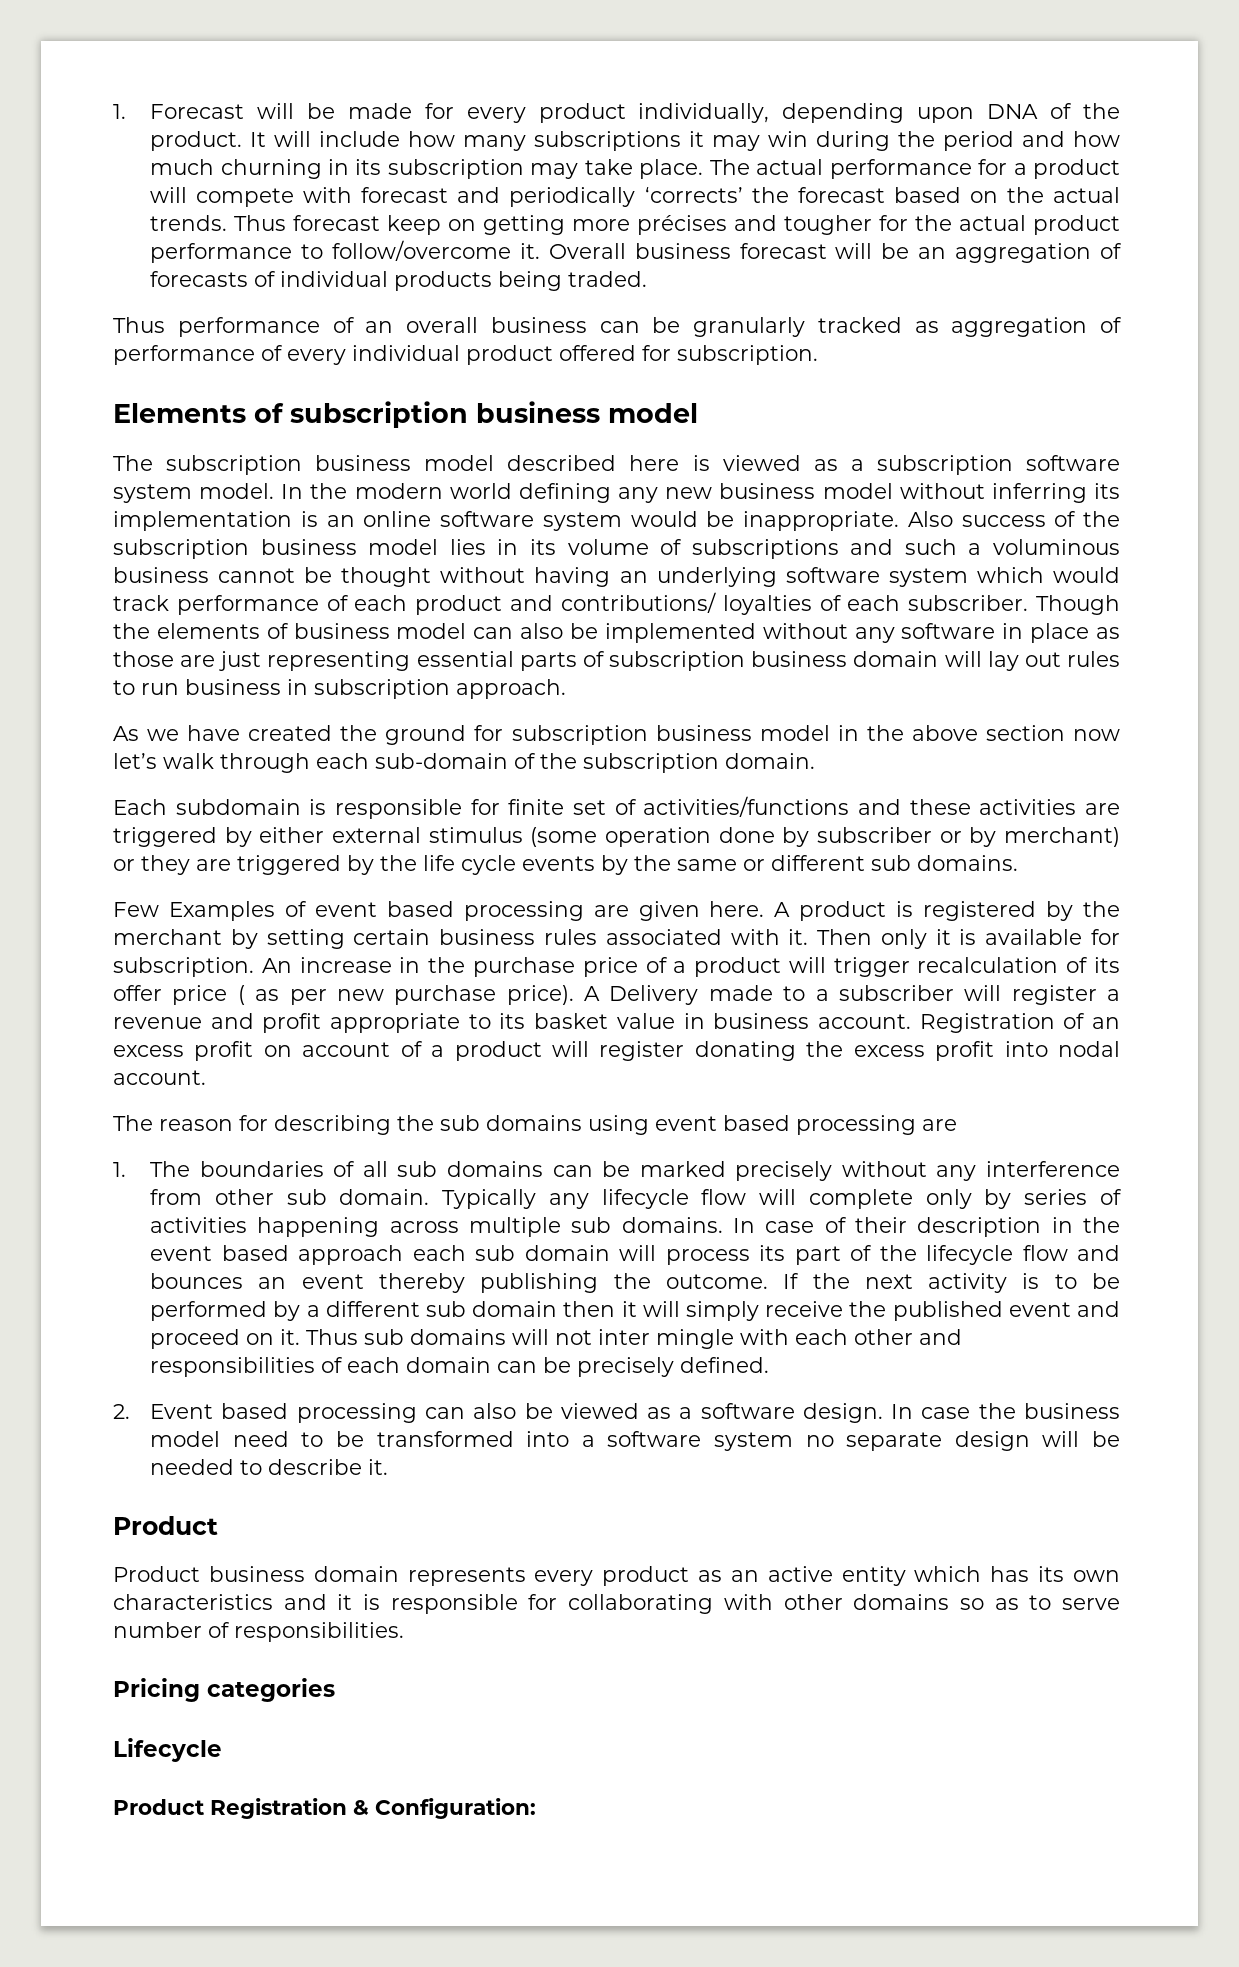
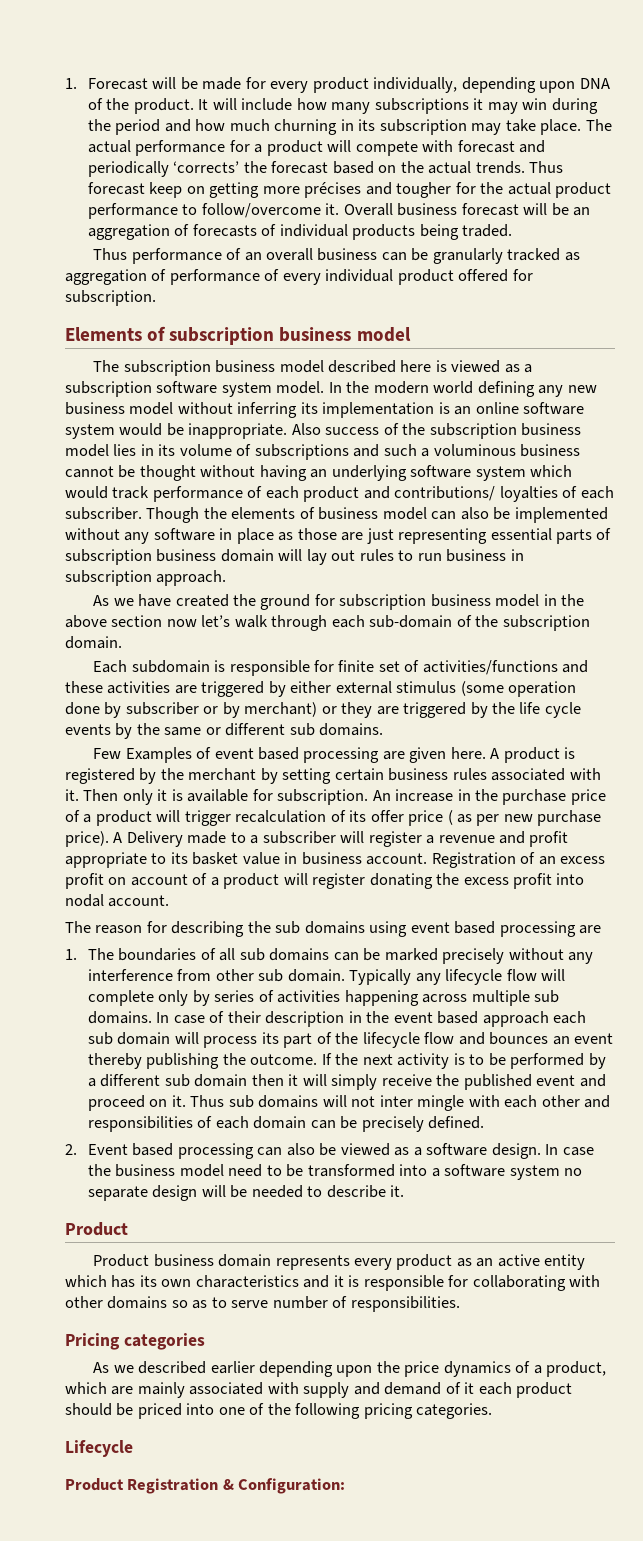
(335, 1690) none -> [93,1361,607,1377] [65,1382,573,1398] [65,1403,493,1419] // As we described earlier depending upon the price dynamics of a product, which are mainly associated with supply and demand of it each product should be priced into one of the following pricing categories.

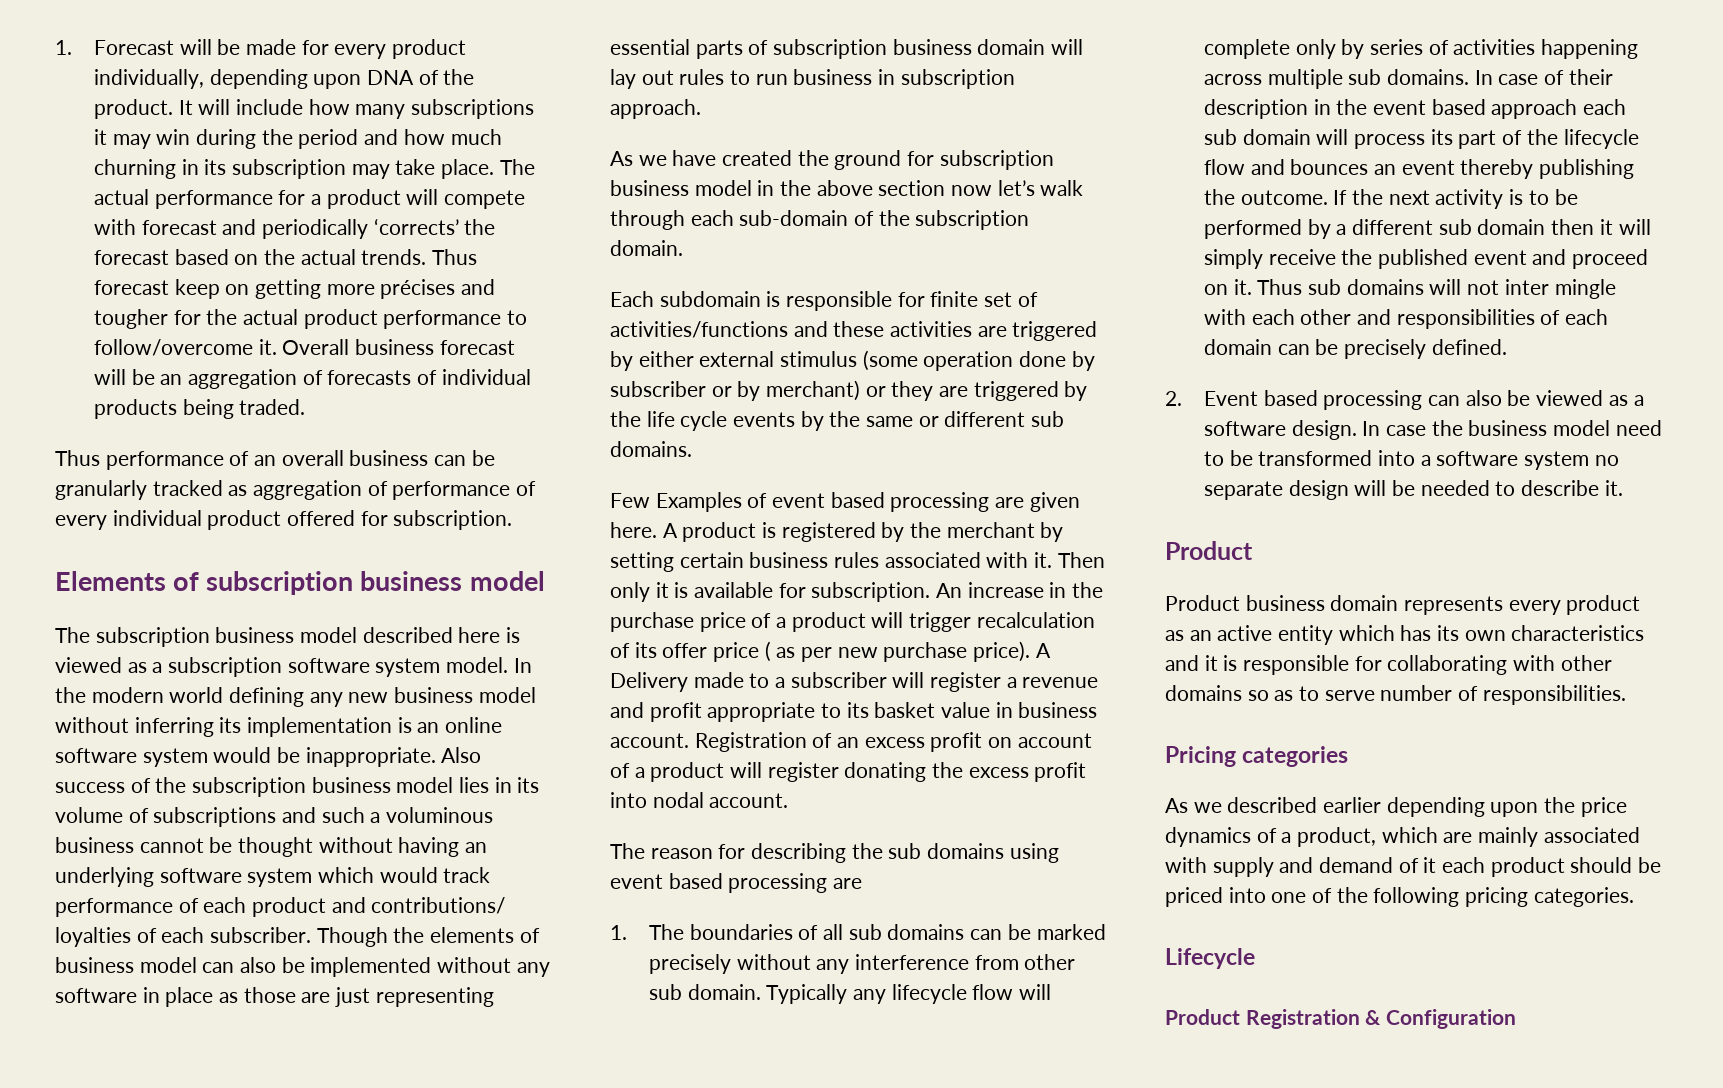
[238,1478,346,1494] Configuration: -> [1386,1009,1517,1029] Configuration

